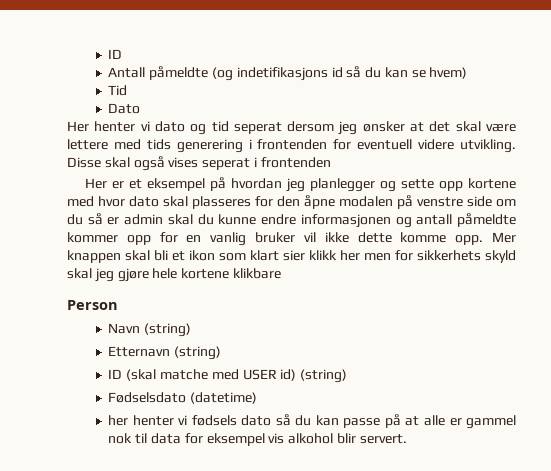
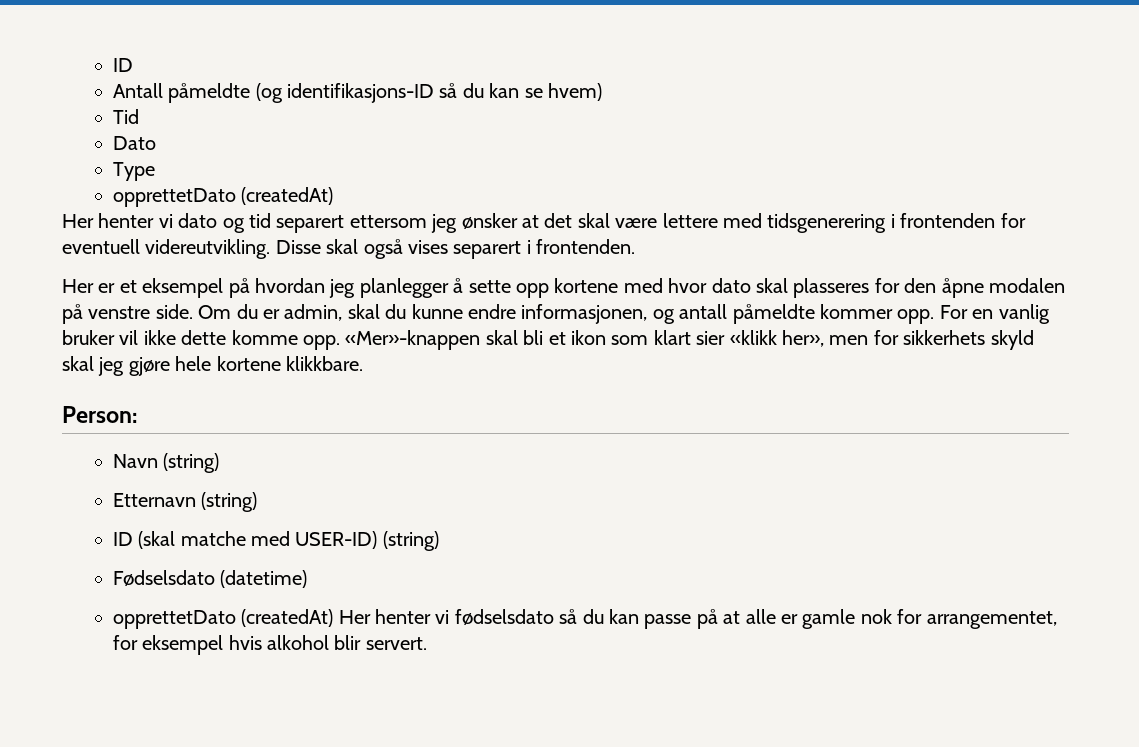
[236,67,343,81] indetifikasjons id -> [287,83,435,103] identifikasjons-ID
(141, 108) none -> [112,162,155,181] [112,187,334,207] // Type // opprettetDato (createdAt)
[233,121,335,134] seperat dersom -> [276,215,427,233] separert ettersom
[146,139,243,153] tids generering -> [767,213,887,233] tidsgenerering
[418,139,517,153] videre utvikling. -> [145,239,271,259] videreutvikling.
[202,157,331,170] seperat i frontenden -> [453,239,636,259] separert i frontenden.
[380,181,397,192] og -> [453,278,464,293] å
[467,196,516,207] [67,213,164,225] side om du så er admin -> [155,304,343,321] side. Om du er admin,
[300,214,391,228] informasjonen -> [521,304,648,324] informasjonen,
[126,232,178,245] opp for -> [897,305,968,324] opp. For
[491,232,516,243] [67,250,121,263] Mer knappen -> [345,330,481,350] «Mer»-knappen
[309,250,360,261] klikk her -> [729,330,824,347] «klikk her»,
[232,268,281,279] [67,300,118,310] klikbare // Person -> [286,356,363,371] [62,406,137,423] klikkbare. // Person:
[242,369,297,381] USER id) -> [295,531,378,549] USER-ID)
[108,415,272,426] her henter vi fødsels dato -> [112,609,554,629] opprettetDato (createdAt) Her henter vi fødselsdato
[465,415,516,429] [108,433,182,444] gammel nok til data -> [802,609,1057,629] gamle nok for arrangementet,
[268,433,285,444] vis -> [228,635,262,650] hvis

